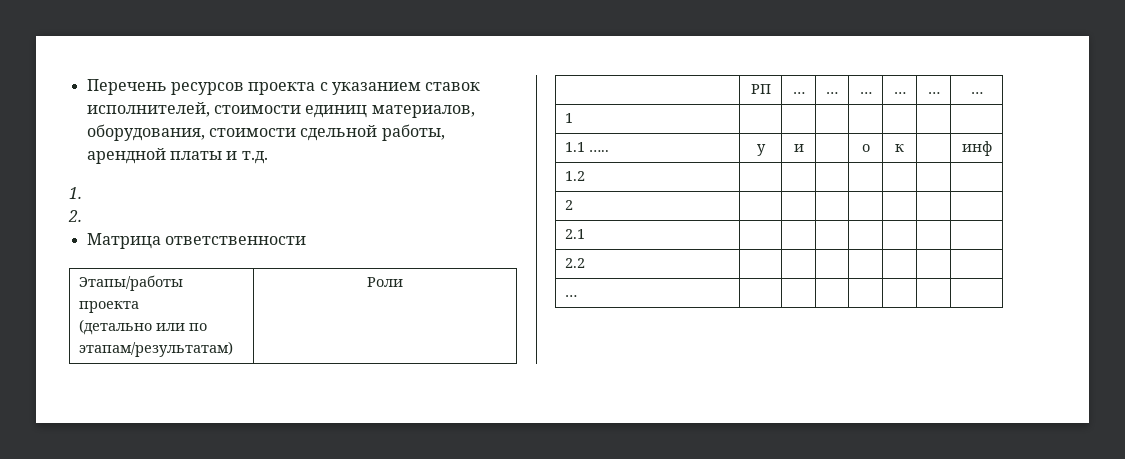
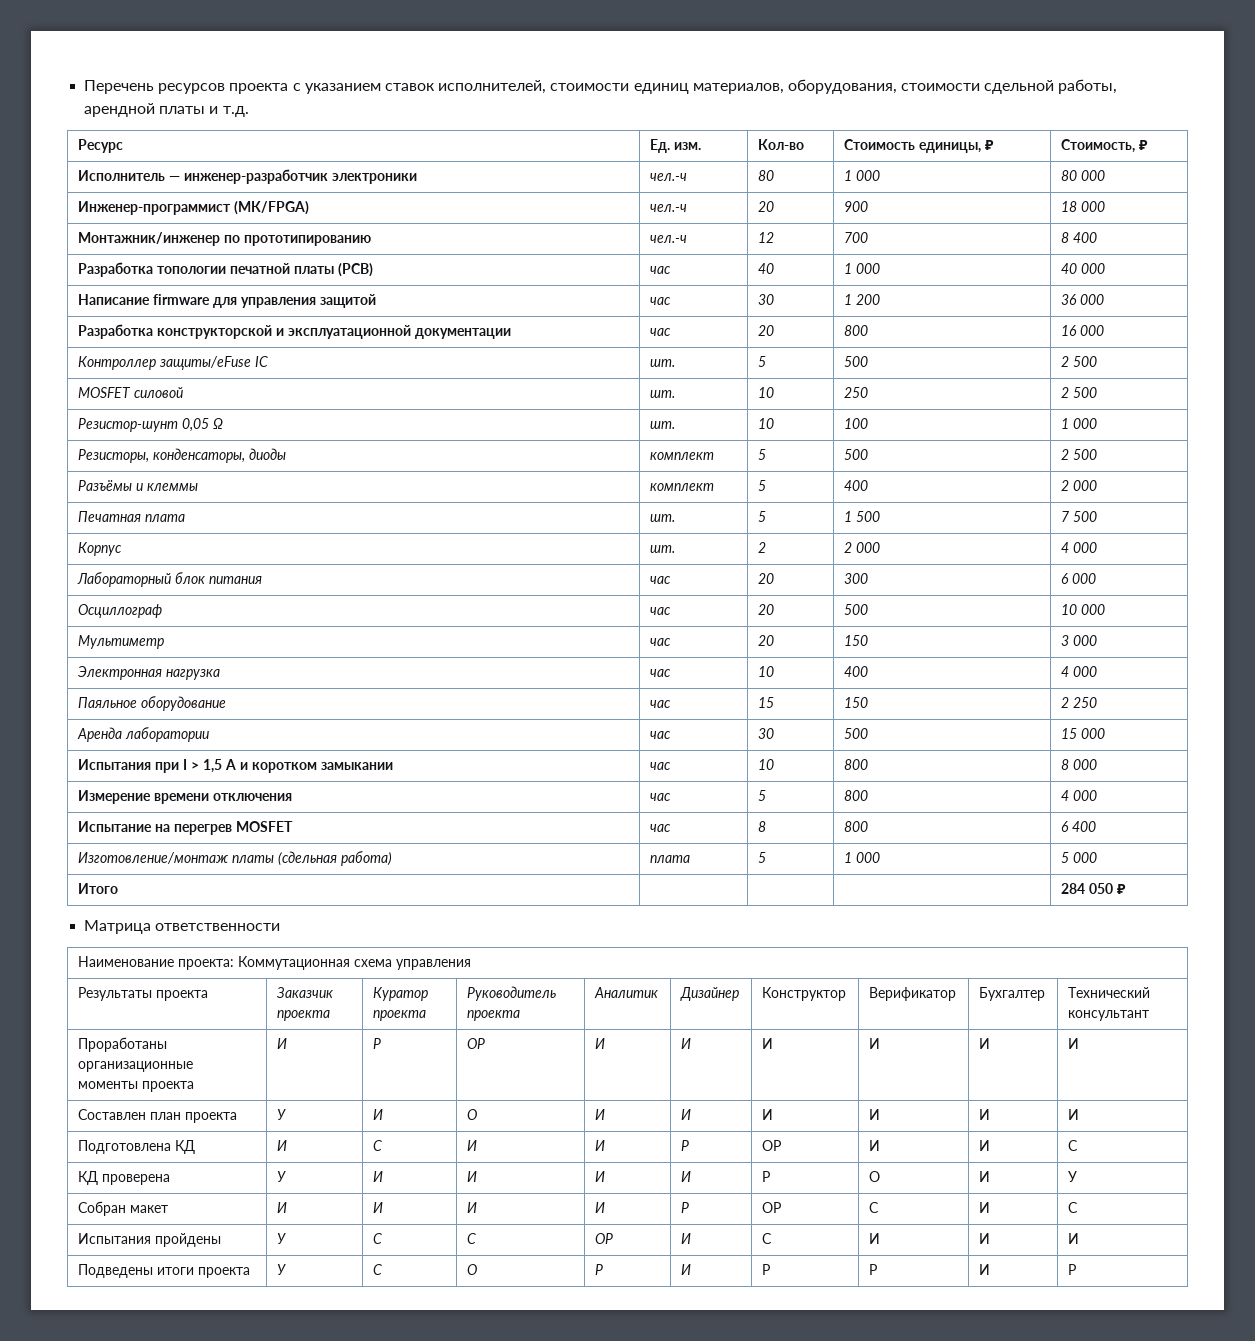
[69,187,82,199] [68,210,82,222] [86,233,306,249] [79,275,184,291] [79,301,140,313] [79,319,208,335] [79,341,234,357] [367,277,403,287] [750,84,771,94] [792,92,805,94] [826,92,838,94] [859,92,872,94] [893,92,906,94] [927,92,940,94] [970,92,983,94] [565,113,574,123] [565,142,610,152] [756,144,766,156] [793,144,804,152] [861,144,870,152] [895,144,904,152] [961,141,992,156] [565,171,586,181] [565,200,574,210] [565,229,586,239] [565,258,586,268] [565,295,578,297] // 1. // 2. // Матрица ответственности // Этапы/работы проекта // (детально или по этапам/результатам) | Роли // | РП | … | … | … | … | … | … // 1 | | | | | | | // 1.1 ….. | у | и | | о | к | | инф // 1.2 | | | | | | | // 2 | | | | | | | // 2.1 | | | | | | | // 2.2 | | | | | | | // … | | | | | | | -> [77,139,123,153] [649,139,701,153] [757,139,804,150] [843,139,994,153] [1060,139,1148,153] [77,169,417,184] [649,173,687,181] [757,170,774,181] [843,170,880,181] [1060,170,1105,181] [77,201,309,215] [649,204,687,212] [757,201,774,212] [843,201,868,212] [1060,201,1105,212] [77,232,371,246] [649,235,687,243] [757,232,774,243] [843,232,868,243] [1060,232,1097,243] [77,262,373,277] [649,266,671,274] [757,263,774,274] [843,263,880,274] [1060,263,1105,274] [77,294,376,308] [649,297,671,305] [757,294,774,305] [843,294,880,305] [1060,294,1104,305] [77,324,511,339] [649,328,671,336] [757,325,774,336] [843,325,868,336] [1060,325,1104,336] [77,356,268,370] [649,359,675,367] [757,356,766,367] [843,356,868,367] [1060,356,1097,367] [77,387,183,398] [649,390,675,398] [757,387,774,398] [843,387,868,398] [1060,387,1097,398] [77,418,223,432] [649,421,675,429] [757,418,774,429] [843,418,868,429] [1060,418,1097,429] [77,448,286,463] [649,452,714,460] [757,449,766,460] [843,449,868,460] [1060,449,1097,460] [77,480,198,491] [649,483,714,491] [757,480,766,491] [843,480,868,491] [1060,480,1097,491] [77,511,185,522] [649,514,675,522] [757,511,766,522] [843,511,880,522] [1060,511,1097,522] [77,542,122,556] [649,545,675,553] [757,542,766,553] [843,542,880,553] [1060,542,1097,553] [76,572,262,587] [649,576,671,584] [757,573,774,584] [843,573,868,584] [1060,573,1096,584] [77,604,162,618] [649,607,671,615] [757,604,774,615] [843,604,868,615] [1060,604,1105,615] [77,635,164,649] [649,638,671,646] [757,635,774,646] [843,635,868,646] [1060,635,1097,646] [77,666,220,680] [649,669,671,677] [757,666,774,677] [843,666,868,677] [1060,666,1097,677] [77,696,226,711] [649,700,671,708] [757,697,774,708] [843,697,868,708] [1060,697,1097,708] [76,727,209,742] [649,731,671,739] [757,728,774,739] [843,728,868,739] [1060,728,1105,739] [77,759,393,773] [649,762,671,770] [757,759,774,770] [843,759,868,770] [1060,759,1097,770] [77,790,292,804] [649,793,671,801] [757,790,766,801] [843,790,868,801] [1060,790,1097,801] [77,821,293,835] [649,824,671,832] [757,821,766,832] [843,821,868,832] [1060,821,1096,832] [77,851,392,866] [649,855,690,863] [757,852,766,863] [843,852,880,863] [1060,852,1097,863] [77,883,118,894] [1060,883,1126,894] [84,920,281,934] [77,956,471,970] [77,987,208,1001] [275,987,333,998] [276,1010,330,1021] [372,987,428,1001] [372,1010,426,1021] [466,986,556,1001] [466,1010,520,1021] [593,987,658,998] [679,987,739,1001] [761,987,846,1001] [868,987,956,1001] [978,987,1045,1001] [1067,987,1150,998] [1067,1010,1149,1021] [77,1037,167,1052] [77,1061,193,1072] [77,1081,194,1092] [276,1038,287,1049] [372,1038,381,1049] [466,1038,485,1049] [594,1038,605,1049] [680,1038,691,1049] [761,1038,773,1049] [868,1038,880,1049] [978,1038,990,1049] [1067,1038,1079,1049] [77,1109,237,1123] [276,1109,286,1120] [372,1109,383,1120] [466,1109,477,1120] [594,1109,605,1120] [680,1109,691,1120] [761,1109,773,1120] [868,1109,880,1120] [978,1109,990,1120] [1067,1109,1079,1120] [77,1140,195,1154] [276,1140,287,1151] [372,1140,382,1151] [466,1140,477,1151] [594,1140,605,1151] [680,1140,689,1151] [761,1140,781,1151] [868,1140,880,1151] [978,1140,990,1151] [1067,1140,1078,1151] [77,1171,170,1185] [276,1171,286,1182] [372,1171,383,1182] [466,1171,477,1182] [594,1171,605,1182] [680,1171,691,1182] [761,1171,770,1182] [868,1171,880,1182] [978,1171,990,1182] [1067,1171,1077,1182] [77,1201,168,1216] [276,1202,287,1213] [372,1202,383,1213] [466,1202,477,1213] [594,1202,605,1213] [680,1202,689,1213] [761,1202,781,1213] [868,1202,879,1213] [978,1202,990,1213] [1067,1202,1078,1213] [77,1233,221,1247] [276,1233,286,1244] [372,1233,382,1244] [466,1233,476,1244] [594,1233,613,1244] [680,1233,691,1244] [761,1233,772,1244] [868,1233,880,1244] [978,1233,990,1244] [1067,1233,1079,1244] [77,1264,250,1278] [276,1264,286,1275] [372,1264,382,1275] [466,1264,477,1275] [594,1264,603,1275] [680,1264,691,1275] [761,1264,770,1275] [868,1264,877,1275] [978,1264,990,1275] [1067,1264,1076,1275] // Ресурс | Ед. изм. | Кол-во | Стоимость единицы, ₽ | Стоимость, ₽ // Исполнитель — инженер-разработчик электроники | чел.-ч | 80 | 1 000 | 80 000 // Инженер-программист (МК/FPGA) | чел.-ч | 20 | 900 | 18 000 // Монтажник/инженер по прототипированию | чел.-ч | 12 | 700 | 8 400 // Разработка топологии печатной платы (PCB) | час | 40 | 1 000 | 40 000 // Написание firmware для управления защитой | час | 30 | 1 200 | 36 000 // Разработка конструкторской и эксплуатационной документации | час | 20 | 800 | 16 000 // Контроллер защиты/eFuse IC | шт. | 5 | 500 | 2 500 // MOSFET силовой | шт. | 10 | 250 | 2 500 // Резистор-шунт 0,05 Ω | шт. | 10 | 100 | 1 000 // Резисторы, конденсаторы, диоды | комплект | 5 | 500 | 2 500 // Разъёмы и клеммы | комплект | 5 | 400 | 2 000 // Печатная плата | шт. | 5 | 1 500 | 7 500 // Корпус | шт. | 2 | 2 000 | 4 000 // Лабораторный блок питания | час | 20 | 300 | 6 000 // Осциллограф | час | 20 | 500 | 10 000 // Мультиметр | час | 20 | 150 | 3 000 // Электронная нагрузка | час | 10 | 400 | 4 000 // Паяльное оборудование | час | 15 | 150 | 2 250 // Аренда лаборатории | час | 30 | 500 | 15 000 // Испытания при I > 1,5 А и коротком замыкании | час | 10 | 800 | 8 000 // Измерение времени отключения | час | 5 | 800 | 4 000 // Испытание на перегрев MOSFET | час | 8 | 800 | 6 400 // Изготовление/монтаж платы (сдельная работа) | плата | 5 | 1 000 | 5 000 // Итого | | | | 284 050 ₽ // Матрица ответственности // Наименование проекта: Коммутационная схема управления // Результаты проекта | Заказчик проекта | Куратор проекта | Руководитель проекта | Аналитик | Дизайнер | Конструктор | Верификатор | Бухгалтер | Технический консультант // Проработаны организационные моменты проекта | И | Р | ОР | И | И | И | И | И | И // Составлен план проекта | У | И | О | И | И | И | И | И | И // Подготовлена КД | И | С | И | И | Р | ОР | И | И | С // КД проверена | У | И | И | И | И | Р | О | И | У // Собран макет | И | И | И | И | Р | ОР | С | И | С // Испытания пройдены | У | С | С | ОР | И | С | И | И | И // Подведены итоги проекта | У | С | О | Р | И | Р | Р | И | Р

